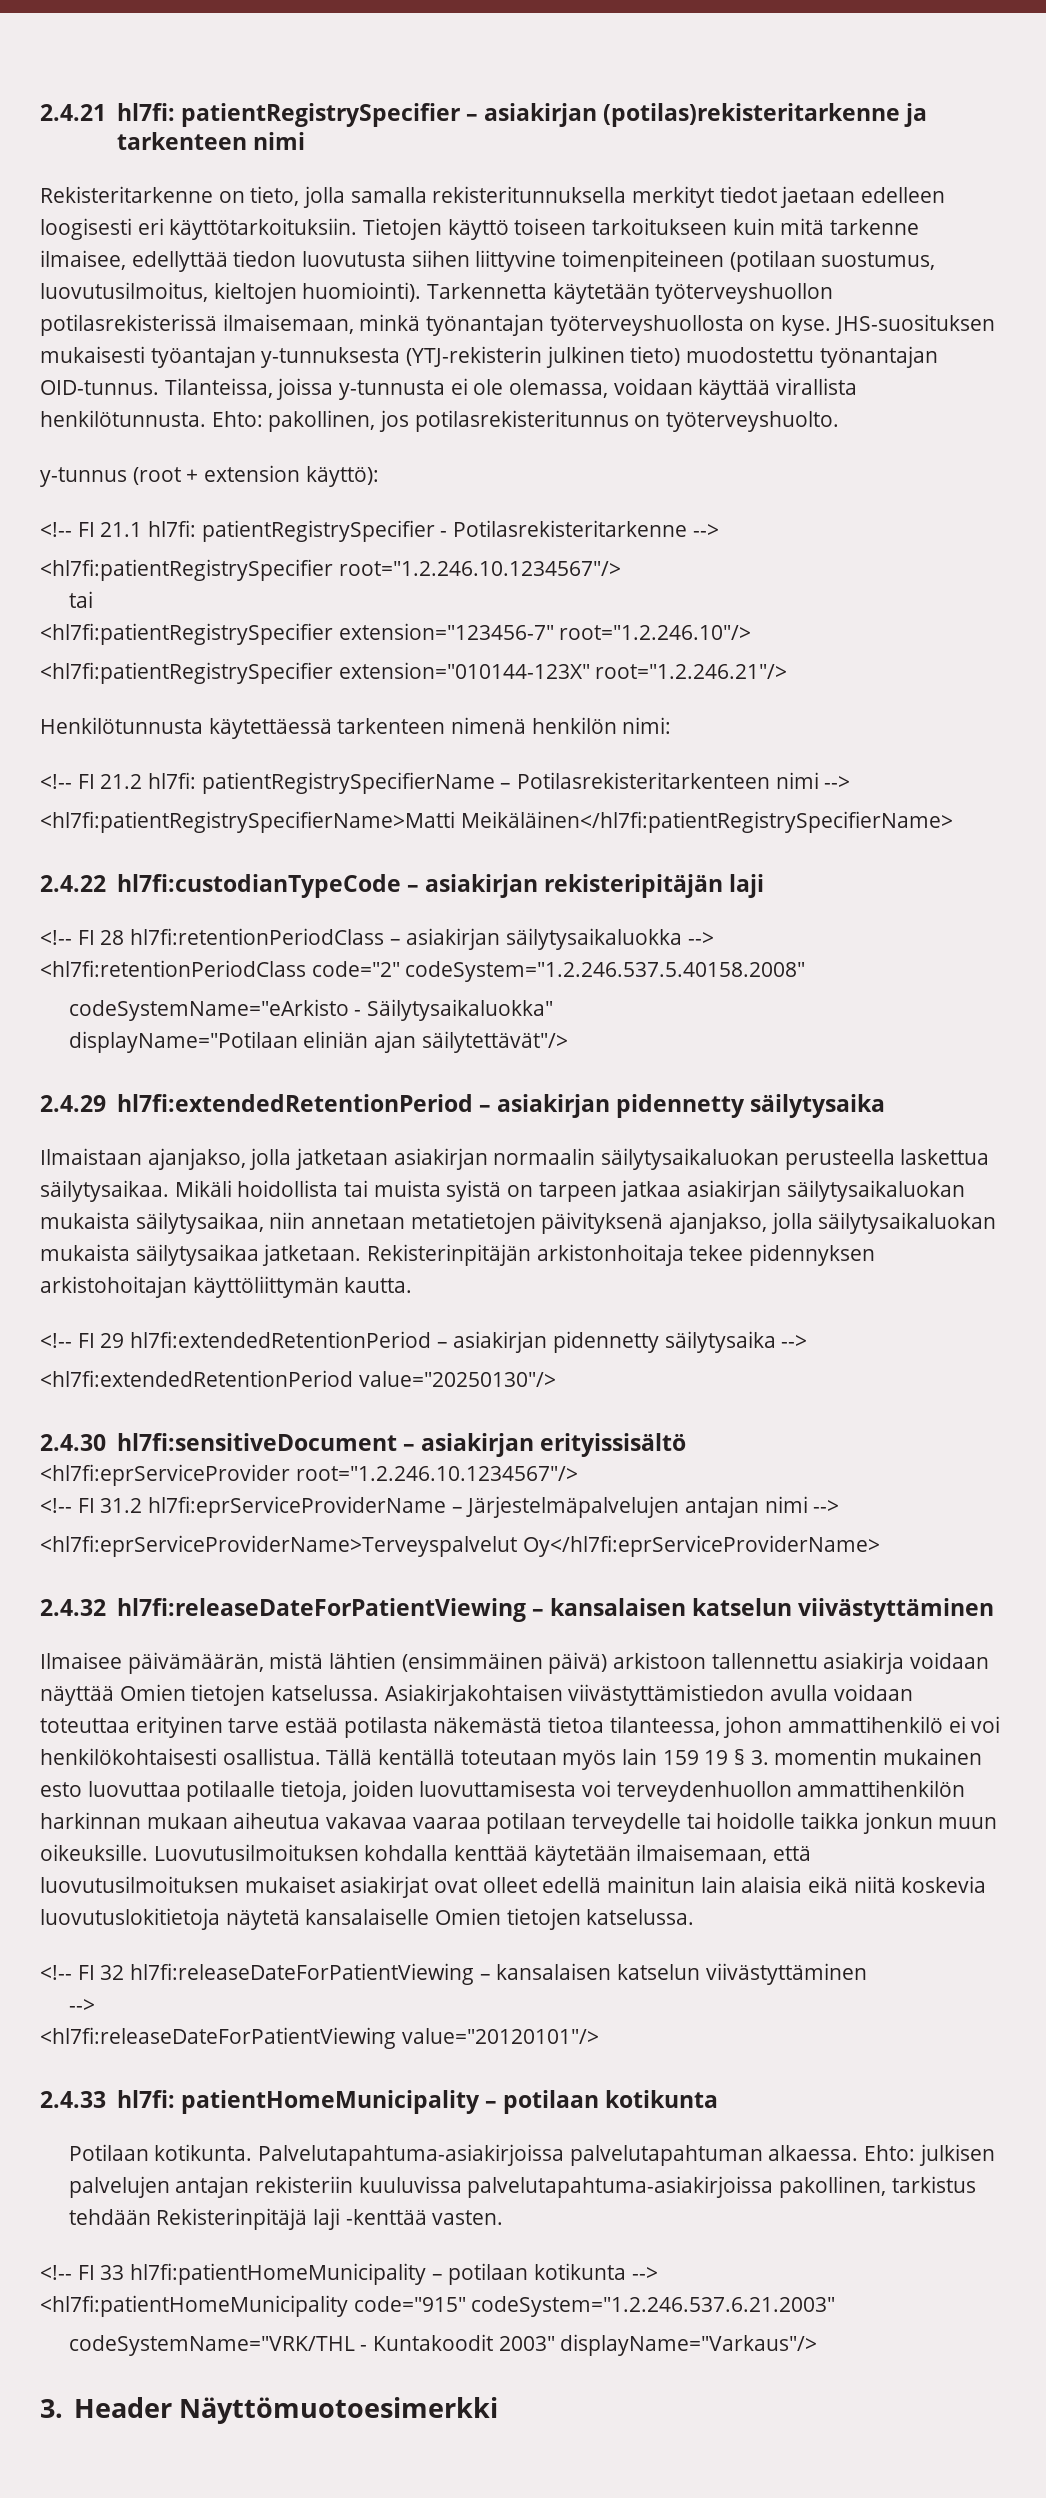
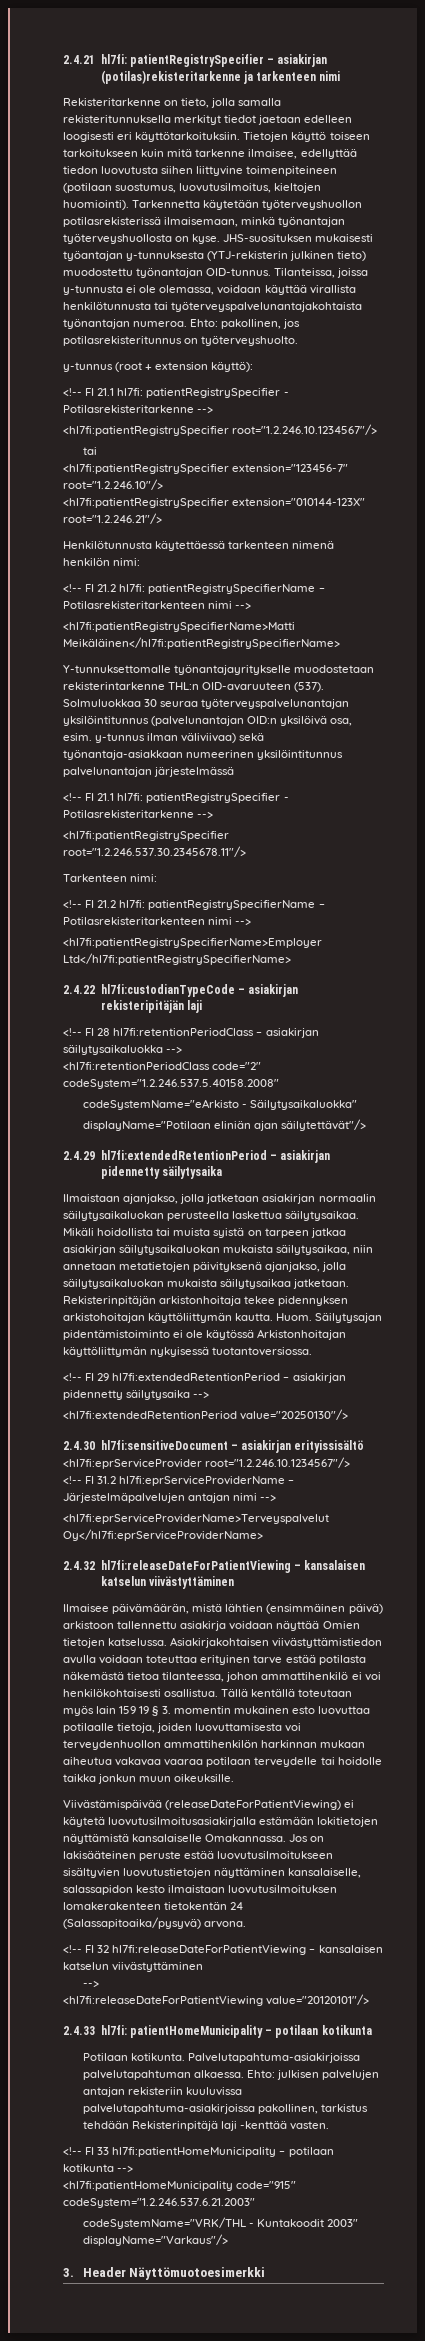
[40,410,206,427] henkilötunnusta. -> [63,302,363,312] [63,319,188,329] henkilötunnusta tai työterveyspalvelunantajakohtaista työnantajan numeroa.
(953, 822) none -> [63,665,375,675] [63,682,325,692] [63,699,350,709] [63,716,353,726] [63,733,265,743] [63,750,344,760] [63,767,235,777] [63,793,289,803] [63,810,214,818] [63,831,229,841] [63,846,246,857] [63,874,158,882] [63,900,325,910] [63,917,252,925] [63,938,322,948] [63,953,291,965] // Y-tunnuksettomalle työnantajayritykselle muodostetaan rekisterintarkenne THL:n OID-avaruuteen (537). Solmuluokkaa 30 seuraa työterveyspalvelunantajan yksilöintitunnus (palvelunantajan OID:n yksilöivä osa, esim. y-tunnus ilman väliviivaa) sekä työnantaja-asiakkaan numeerinen yksilöintitunnus palvelunantajan järjestelmässä // <!-- FI 21.1 hl7fi: patientRegistrySpecifier - Potilasrekisteritarkenne --> // <hl7fi:patientRegistrySpecifier root="1.2.246.537.30.2345678.11"/> // Tarkenteen nimi: // <!-- FI 21.2 hl7fi: patientRegistrySpecifierName – Potilasrekisteritarkenteen nimi --> // <hl7fi:patientRegistrySpecifierName>Employer Ltd</hl7fi:patientRegistrySpecifierName>
(413, 1285) none -> [276,1313,383,1323] [63,1329,347,1340] [63,1347,313,1357] Huom. Säilytysajan pidentämistoiminto ei ole käytössä Arkistonhoitajan käyttöliittymän nykyisessä tuotantoversiossa.
[153,1844,812,1866] [40,1876,987,1898] [40,1908,695,1930] Luovutusilmoituksen kohdalla kenttää käytetään ilmaisemaan, että luovutusilmoituksen mukaiset asiakirjat ovat olleet edellä mainitun lain alaisia eikä niitä koskevia luovutuslokitietoja näytetä kansalaiselle Omien tietojen katselussa. -> [63,1800,355,1810] [63,1817,379,1827] [63,1834,325,1844] [63,1851,334,1861] [63,1868,362,1878] [63,1885,338,1895] [63,1902,244,1910] [63,1917,247,1929] // Viivästämispäivää (releaseDateForPatientViewing) ei käytetä luovutusilmoitusasiakirjalla estämään lokitietojen näyttämistä kansalaiselle Omakannassa. Jos on lakisääteinen peruste estää luovutusilmoitukseen sisältyvien luovutustietojen näyttäminen kansalaiselle, salassapidon kesto ilmaistaan luovutusilmoituksen lomakerakenteen tietokentän 24 (Salassapitoaika/pysyvä) arvona.

